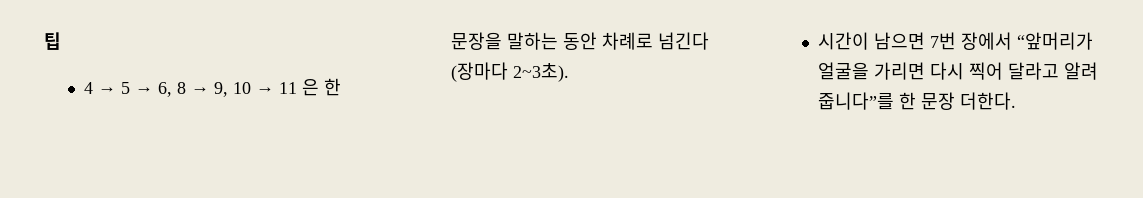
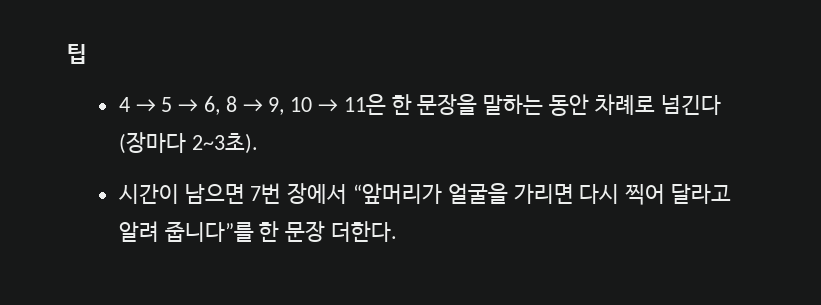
[279,79,320,96] 11 은 -> [343,94,386,115] 11은

